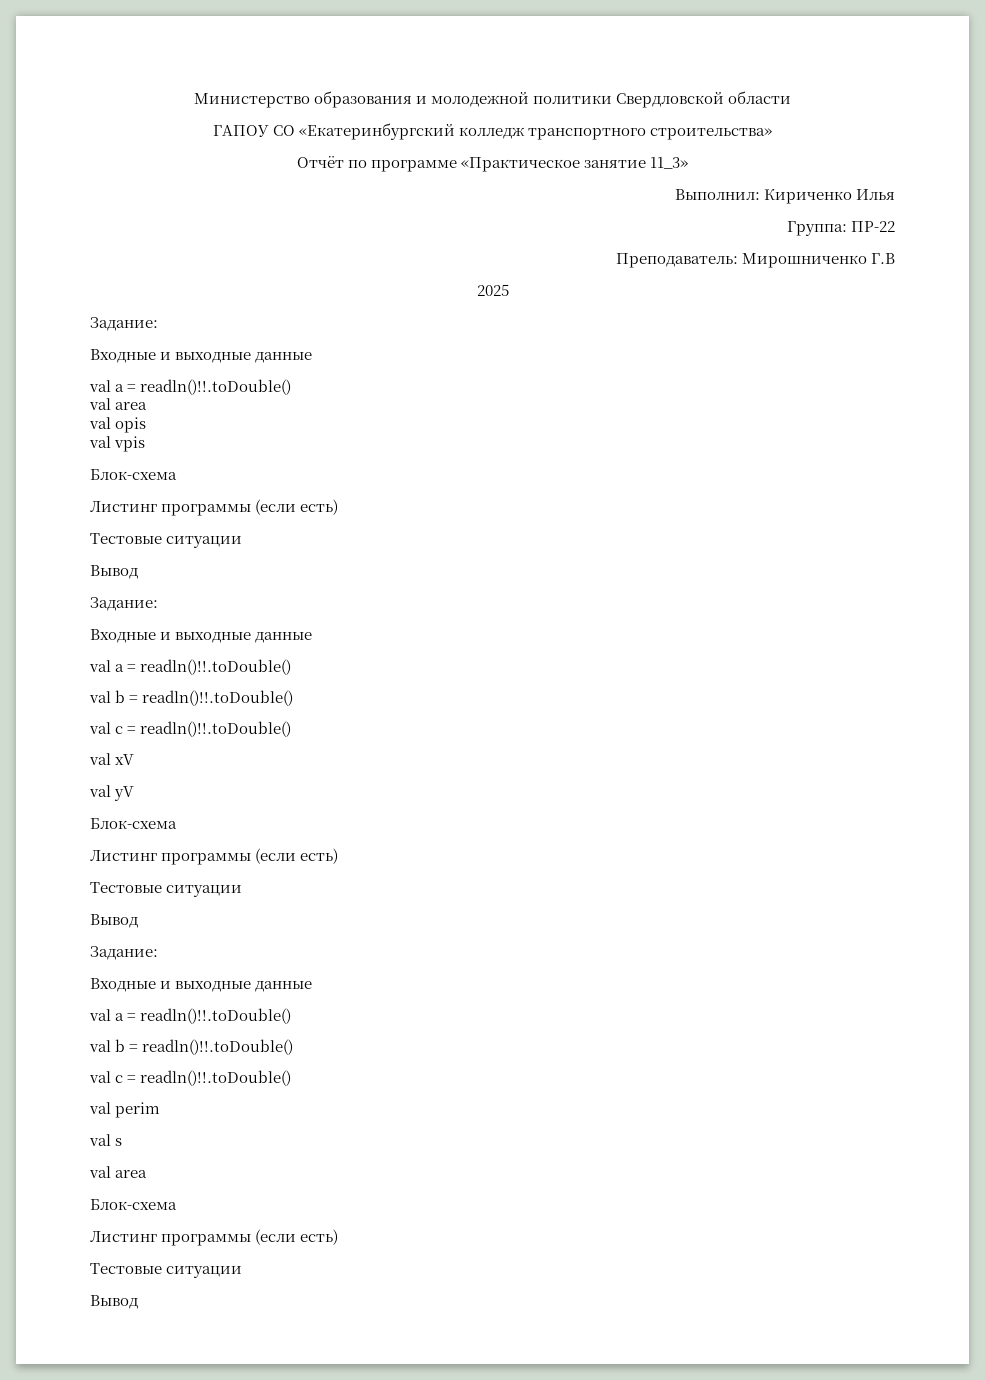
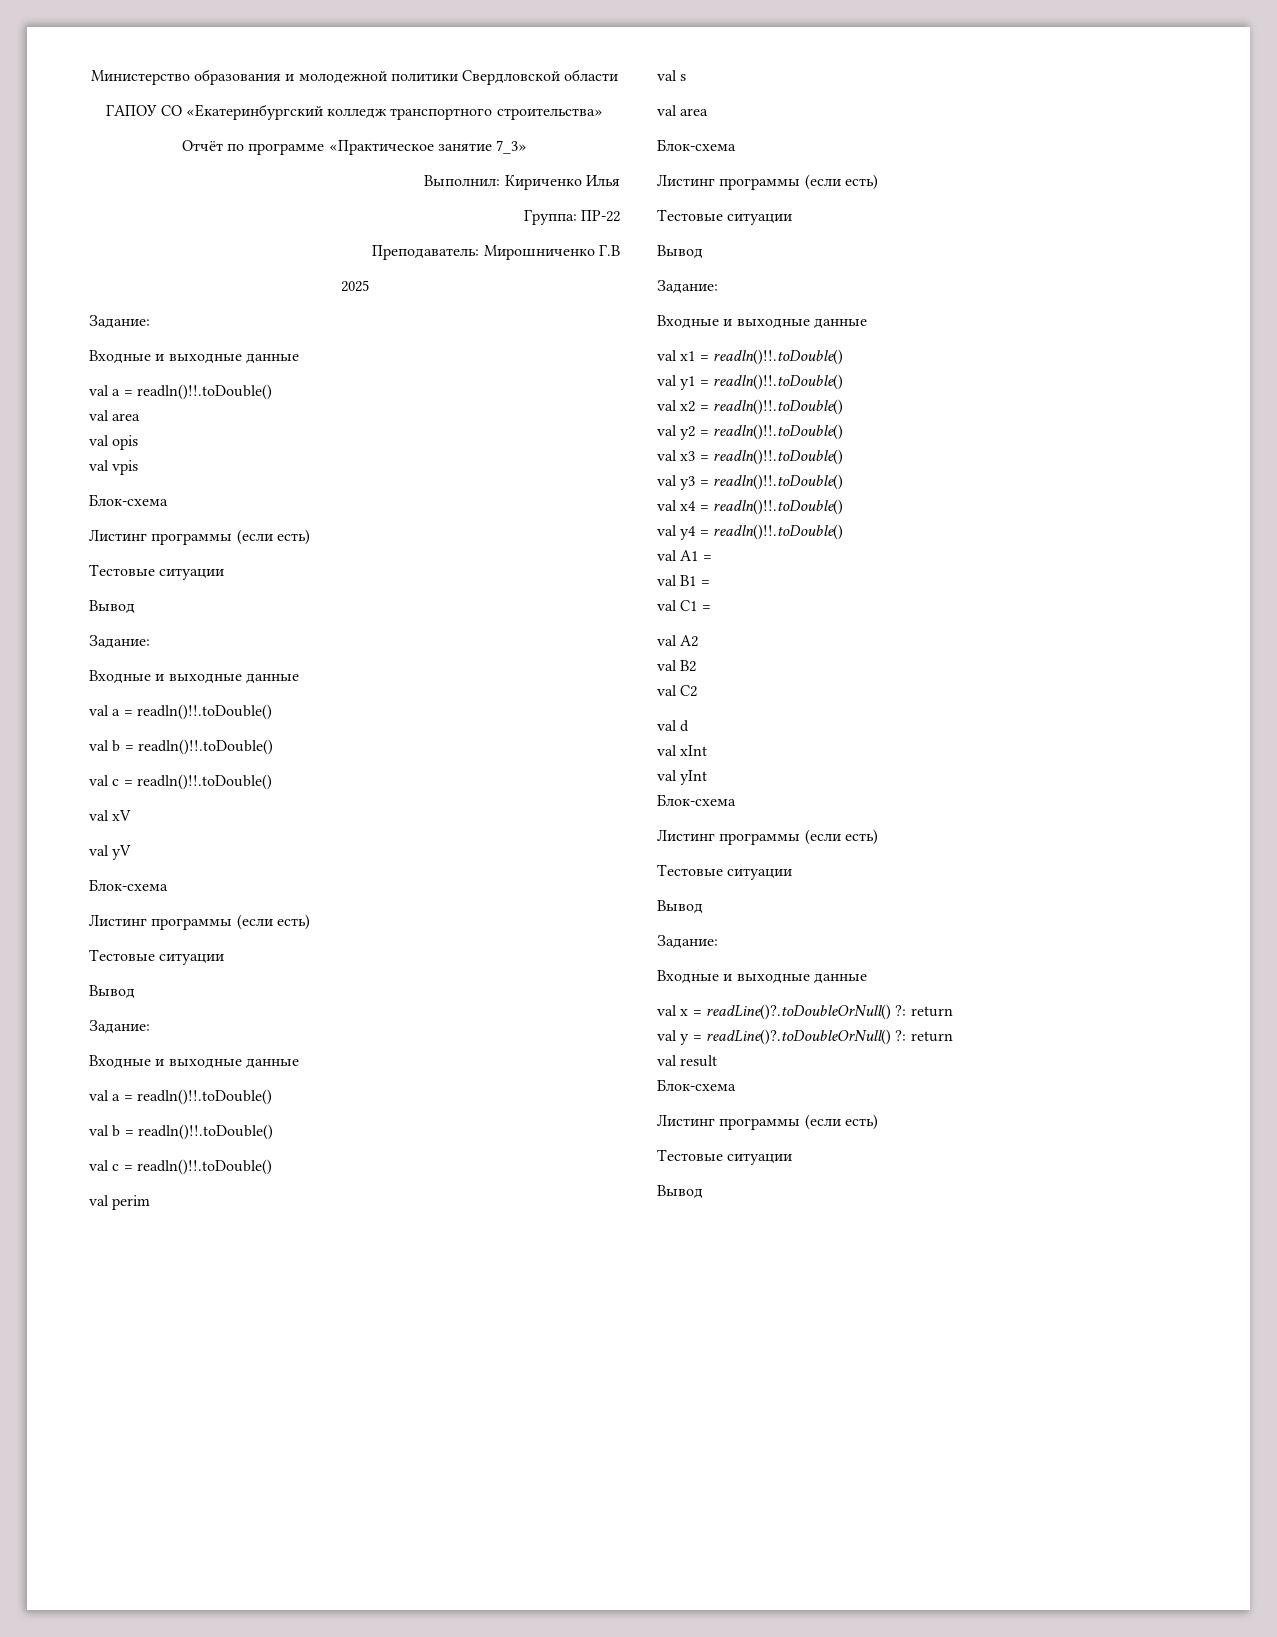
[650,157,689,169] 11_3» -> [496,140,528,154] 7_3»
(138, 1302) none -> [657,280,718,294] [657,315,867,329] [657,349,843,365] [657,374,843,390] [657,399,843,415] [657,424,843,440] [657,449,843,465] [657,474,843,490] [657,499,843,515] [657,524,843,540] [657,550,712,561] [657,575,710,586] [657,600,711,611] [657,635,699,647] [657,660,697,672] [657,685,698,697] [657,720,690,732] [657,745,708,756] [657,770,708,785] [657,794,736,806] [657,829,878,845] [657,864,793,880] [657,900,703,914] [657,935,718,949] [657,970,867,984] [657,1004,953,1020] [657,1029,953,1045] [657,1055,718,1067] [657,1079,736,1091] [657,1114,878,1130] [657,1149,793,1165] [657,1185,703,1199] // Задание: // Входные и выходные данные // val x1 = readln()!!.toDouble() // val y1 = readln()!!.toDouble() // val x2 = readln()!!.toDouble() // val y2 = readln()!!.toDouble() // val x3 = readln()!!.toDouble() // val y3 = readln()!!.toDouble() // val x4 = readln()!!.toDouble() // val y4 = readln()!!.toDouble() // val A1 = // val B1 = // val C1 = // val A2 // val B2 // val C2 // val d // val xInt // val yInt // Блок-схема // Листинг программы (если есть) // Тестовые ситуации // Вывод // Задание: // Входные и выходные данные // val x = readLine()?.toDoubleOrNull() ?: return // val y = readLine()?.toDoubleOrNull() ?: return // val result // Блок-схема // Листинг программы (если есть) // Тестовые ситуации // Вывод

